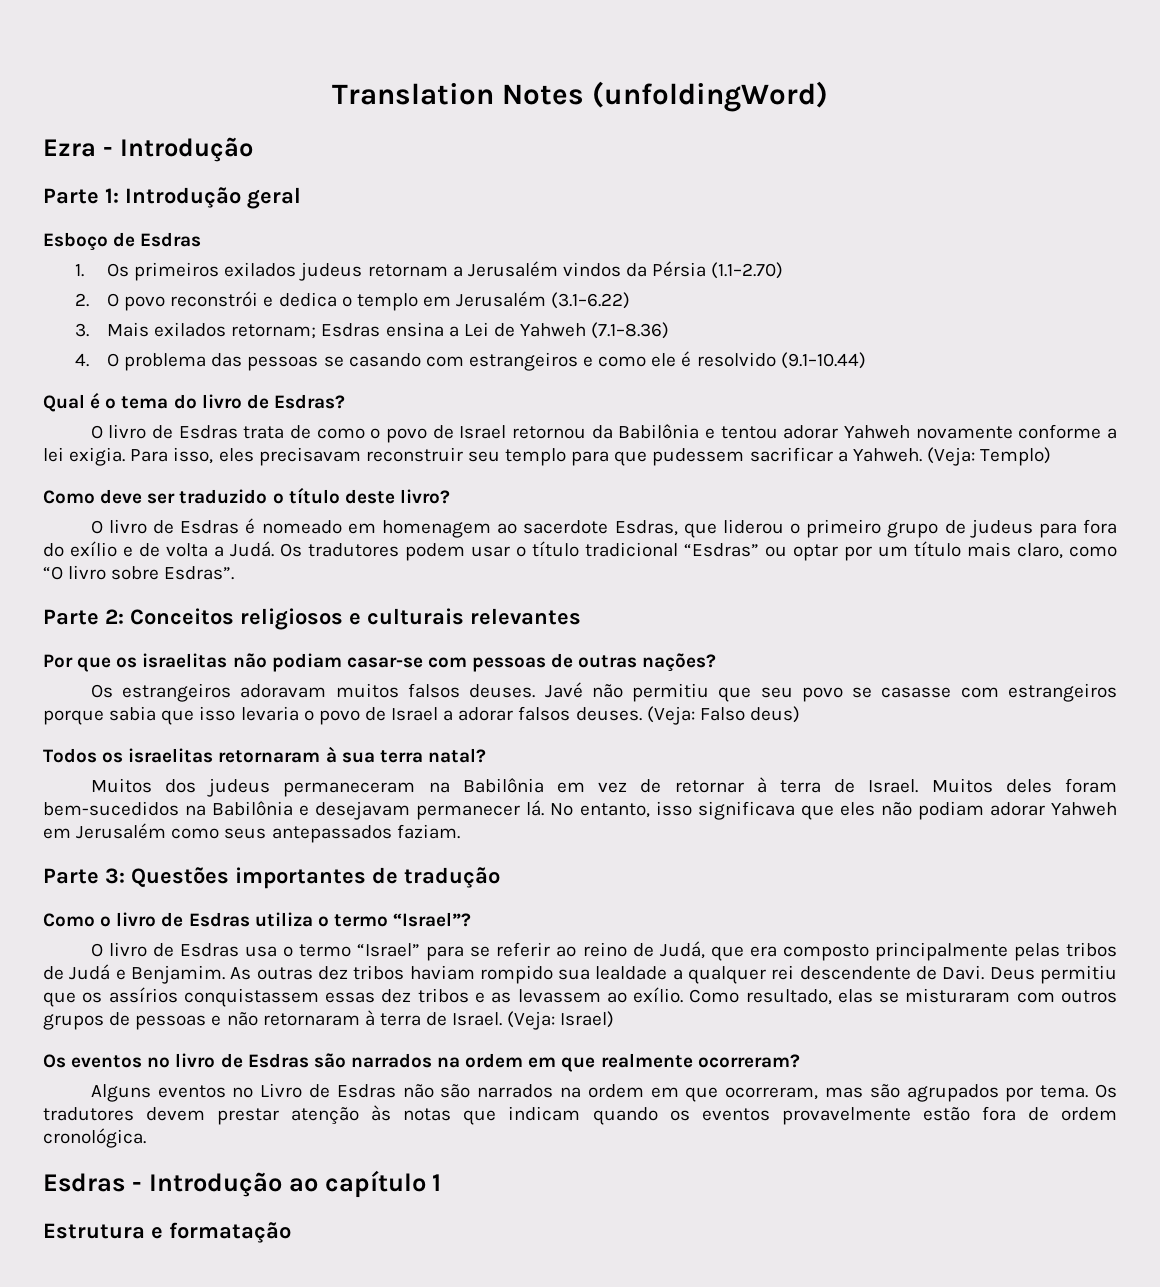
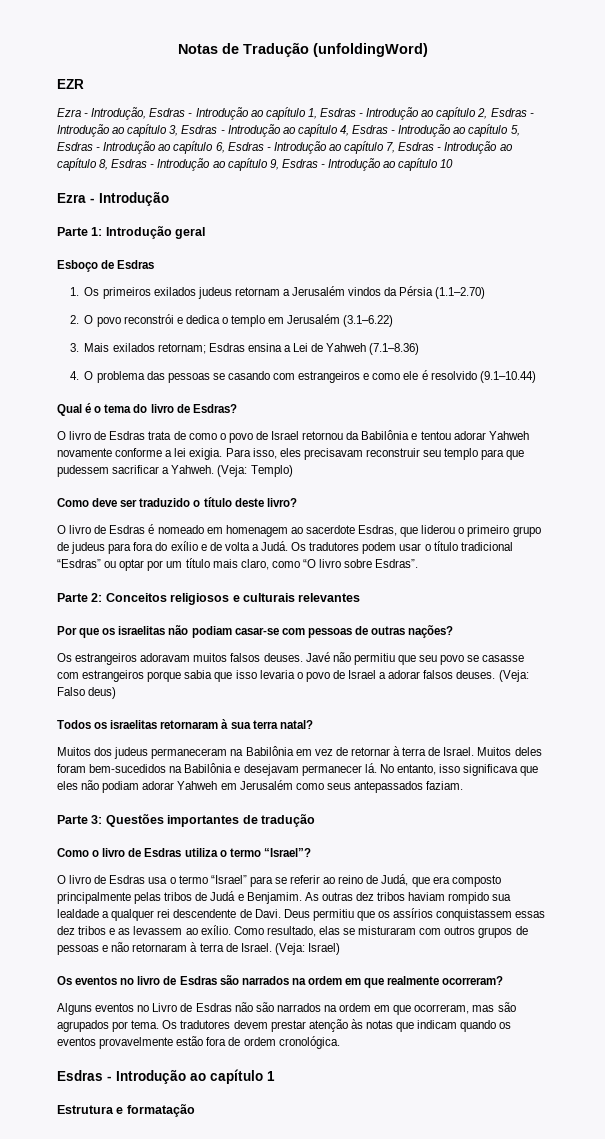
[332,81,828,112] Translation Notes (unfoldingWord) -> [177,42,428,57] [57,79,84,89] [57,107,534,120] [57,124,520,137] [57,141,513,154] [57,158,454,171] Notas de Tradução (unfoldingWord) // EZR // Ezra - Introdução, Esdras - Introdução ao capítulo 1, Esdras - Introdução ao capítulo 2, Esdras - Introdução ao capítulo 3, Esdras - Introdução ao capítulo 4, Esdras - Introdução ao capítulo 5, Esdras - Introdução ao capítulo 6, Esdras - Introdução ao capítulo 7, Esdras - Introdução ao capítulo 8, Esdras - Introdução ao capítulo 9, Esdras - Introdução ao capítulo 10

